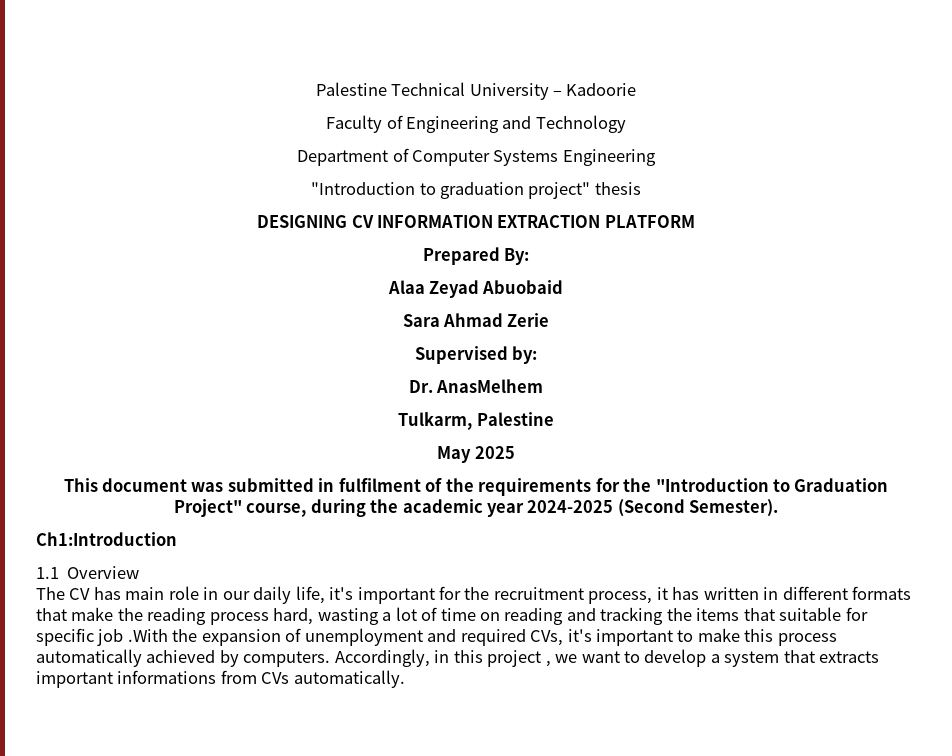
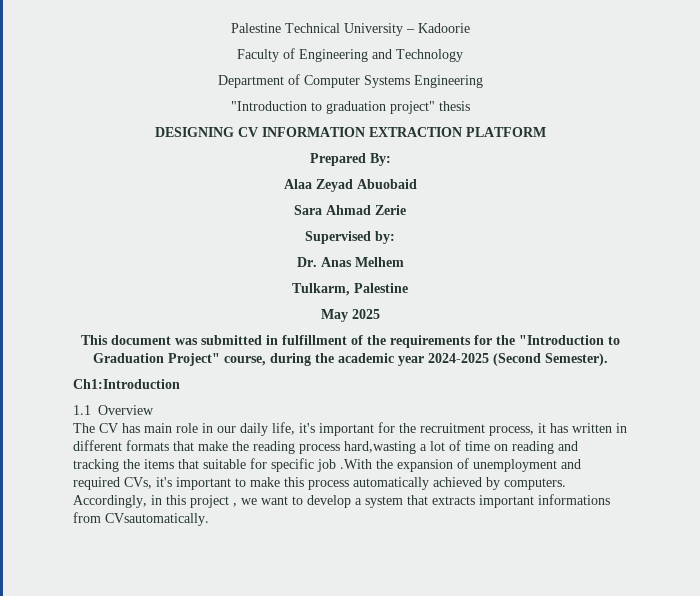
[436,379,544,393] AnasMelhem -> [320,257,404,267] Anas Melhem
[338,478,421,492] fulfilment -> [281,335,347,345] fulfillment
[273,608,379,625] hard, wasting -> [344,441,416,454] hard,wasting
[261,670,405,688] CVs automatically. -> [105,513,209,526] CVsautomatically.

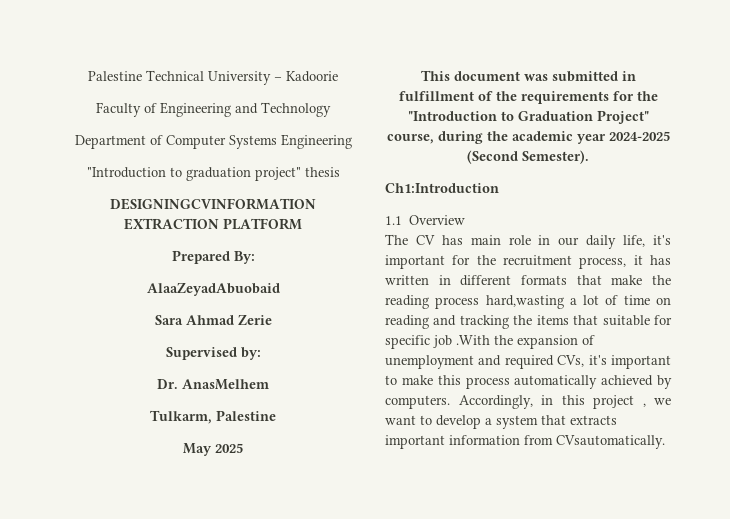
[154,127,365,137] DESIGNING CV INFORMATION -> [110,198,316,210] DESIGNINGCVINFORMATION
[283,179,417,192] Alaa Zeyad Abuobaid -> [146,282,280,296] AlaaZeyadAbuobaid
[320,257,404,267] Anas Melhem -> [182,379,269,390] AnasMelhem
[538,494,610,505] informations -> [449,435,520,445] information

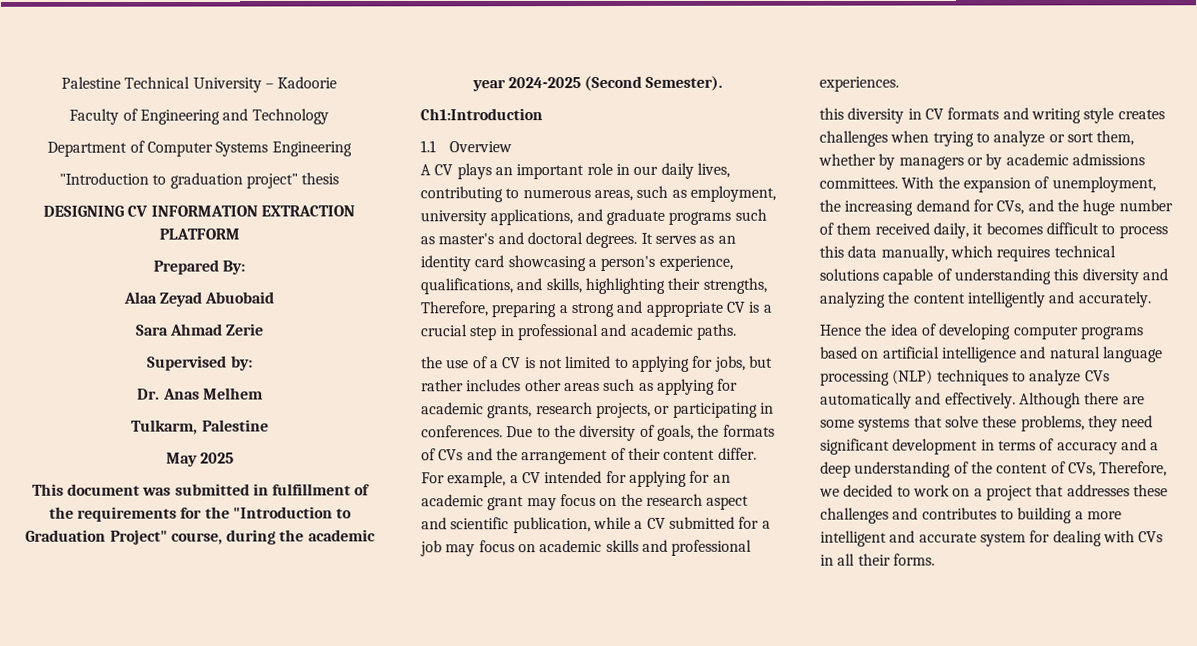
[110,198,316,210] DESIGNINGCVINFORMATION -> [43,205,258,217] DESIGNING CV INFORMATION
[146,282,280,296] AlaaZeyadAbuobaid -> [122,291,275,307] Alaa Zeyad Abuobaid
[182,379,269,390] AnasMelhem -> [162,387,263,400] Anas Melhem
[385,234,671,249] [385,255,671,269] [385,275,671,286] [385,295,671,309] [385,315,672,329] [385,335,595,349] [385,355,671,369] [385,375,672,389] [385,395,671,409] [385,415,617,429] [385,435,665,449] The CV has main role in our daily life, it's important for the recruitment process, it has written in different formats that make the reading process hard,wasting a lot of time on reading and tracking the items that suitable for specific job .With the expansion of unemployment and required CVs, it's important to make this process automatically achieved by computers. Accordingly, in this project , we want to develop a system that extracts important information from CVsautomatically. -> [420,162,730,180] [420,185,776,203] [420,208,767,226] [420,231,736,249] [420,255,733,272] [420,277,767,295] [420,300,772,318] [421,323,737,341] [421,355,773,372] [421,378,739,395] [421,402,774,419] [421,424,775,442] [421,447,757,465] [421,470,731,488] [421,493,750,511] [421,516,771,534] [420,539,753,557] [819,76,899,92] [819,107,1165,124] [819,130,1135,147] [818,153,1145,170] [819,176,1156,193] [819,199,1173,216] [819,222,1168,239] [819,245,1116,262] [819,268,1168,285] [819,291,1151,308] [820,323,1144,340] [820,346,1163,363] [820,369,1110,386] [820,392,1145,409] [820,415,1154,432] [820,438,1160,455] [820,461,1168,478] [819,484,1168,501] [820,507,1122,524] [820,530,1164,547] [820,553,935,566] A CV plays an important role in our daily lives, contributing to numerous areas, such as employment, university applications, and graduate programs such as master's and doctoral degrees. It serves as an identity card showcasing a person's experience, qualifications, and skills, highlighting their strengths, Therefore, preparing a strong and appropriate CV is a crucial step in professional and academic paths. // the use of a CV is not limited to applying for jobs, but rather includes other areas such as applying for academic grants, research projects, or participating in conferences. Due to the diversity of goals, the formats of CVs and the arrangement of their content differ. For example, a CV intended for applying for an academic grant may focus on the research aspect and scientific publication, while a CV submitted for a job may focus on academic skills and professional experiences. // this diversity in CV formats and writing style creates challenges when trying to analyze or sort them, whether by managers or by academic admissions committees. With the expansion of unemployment, the increasing demand for CVs, and the huge number of them received daily, it becomes difficult to process this data manually, which requires technical solutions capable of understanding this diversity and analyzing the content intelligently and accurately. // Hence the idea of developing computer programs based on artificial intelligence and natural language processing (NLP) techniques to analyze CVs automatically and effectively. Although there are some systems that solve these problems, they need significant development in terms of accuracy and a deep understanding of the content of CVs, Therefore, we decided to work on a project that addresses these challenges and contributes to building a more intelligent and accurate system for dealing with CVs in all their forms.

